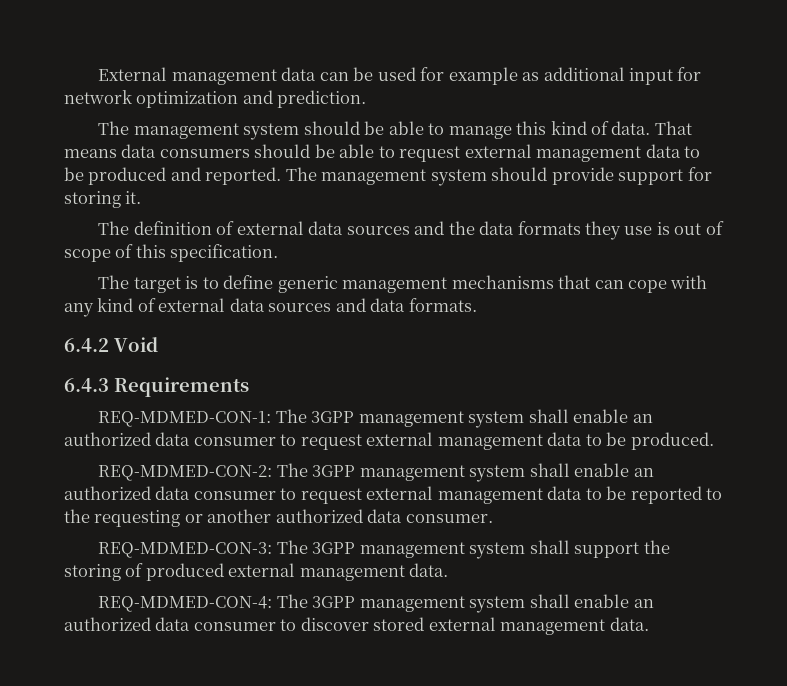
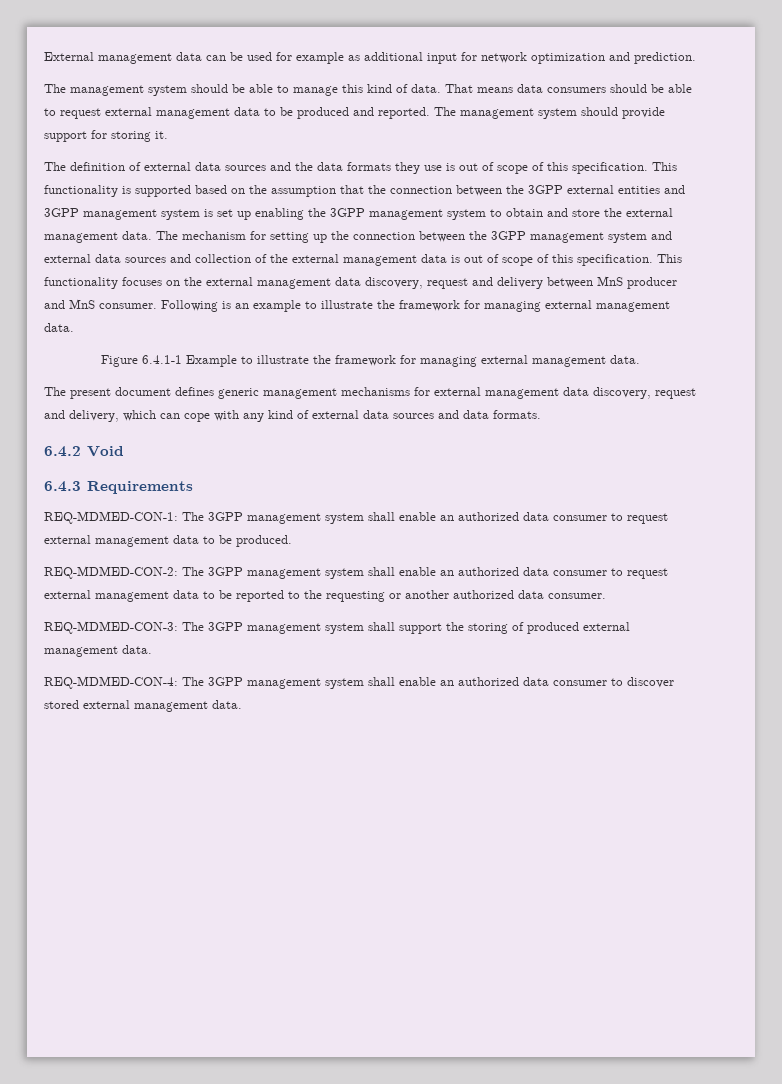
[98,275,591,293] // The target is to define generic management mechanisms that -> [652,162,677,171] [44,185,685,197] [44,208,673,220] [44,231,672,243] [44,254,682,266] [44,276,677,289] [44,299,670,312] [44,323,74,332] [101,355,640,367] [44,387,696,399] [44,410,156,422] This functionality is supported based on the assumption that the connection between the 3GPP external entities and 3GPP management system is set up enabling the 3GPP management system to obtain and store the external management data. The mechanism for setting up the connection between the 3GPP management system and external data sources and collection of the external management data is out of scope of this specification. This functionality focuses on the external management data discovery, request and delivery between MnS producer and MnS consumer. Following is an example to illustrate the framework for managing external management data. // Figure 6.4.1-1 Example to illustrate the framework for managing external management data. // The present document defines generic management mechanisms for external management data discovery, request and delivery, which

